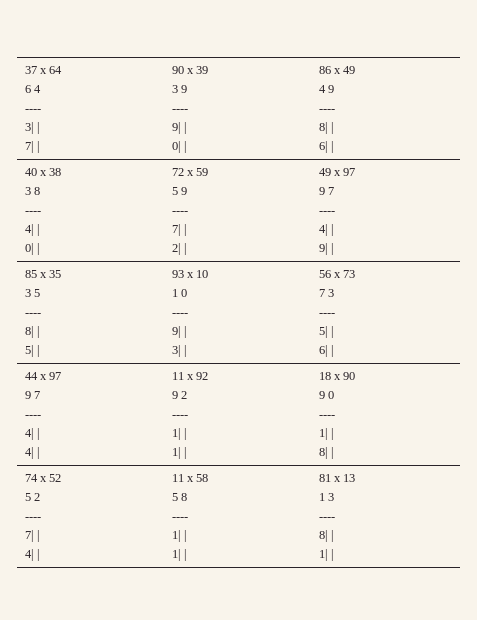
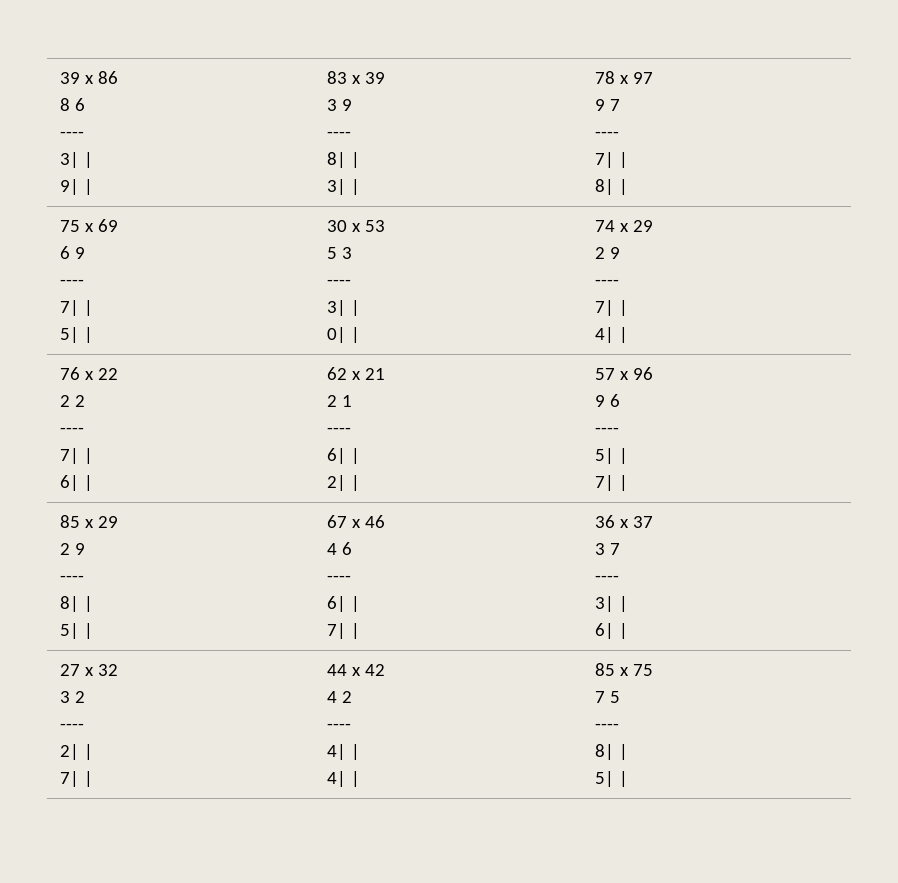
[24,66,63,74] [24,85,42,93] [24,109,41,112] [24,122,41,134] [24,141,41,153] [171,66,184,74] 37 x 64 // 6 4 // ---- // 3| | // 7| | | 90 -> [59,71,118,84] [59,98,85,111] [59,131,84,138] [59,152,93,168] [59,179,93,195] [326,71,347,84] 39 x 86 // 8 6 // ---- // 3| | // 9| | | 83
[171,122,188,134] [171,141,188,153] [318,66,356,74] [318,85,335,93] [318,109,335,112] [318,122,335,134] [318,141,335,153] [24,168,62,176] [24,187,41,195] [24,211,41,214] [24,224,41,236] [24,243,41,255] [171,168,209,176] [171,187,188,195] [171,211,188,214] [171,224,188,236] [171,243,188,255] [318,168,356,176] [318,187,335,195] [318,211,335,214] [318,224,335,236] [318,243,335,255] [24,270,62,278] [24,289,31,297] 9| | // 0| | | 86 x 49 // 4 9 // ---- // 8| | // 6| | // 40 x 38 // 3 8 // ---- // 4| | // 0| | | 72 x 59 // 5 9 // ---- // 7| | // 2| | | 49 x 97 // 9 7 // ---- // 4| | // 9| | // 85 x 35 // 3 -> [326,152,360,168] [326,179,360,195] [594,71,653,84] [594,99,620,111] [594,131,619,138] [594,152,628,168] [594,179,628,195] [59,219,118,232] [59,246,85,259] [59,279,84,286] [59,300,93,316] [59,327,93,343] [326,220,385,232] [326,247,352,259] [326,279,351,286] [326,300,360,316] [326,327,360,343] [594,220,653,232] [594,247,620,259] [594,279,619,286] [594,300,628,316] [594,327,628,343] [59,367,118,380] [59,395,85,407] [59,427,84,434] [59,448,93,464] [59,475,93,491] [326,367,385,380] [326,395,352,407] [326,427,351,434] [326,448,360,464] [326,475,360,491] [594,367,653,380] [594,394,620,407] [594,427,619,434] [594,448,628,464] [594,475,628,491] [59,515,118,528] [59,543,85,555] [59,575,84,582] [59,596,93,612] [59,623,93,639] [326,515,385,528] [326,542,352,555] [326,575,351,582] [326,596,360,612] [326,623,360,639] [594,515,653,528] [594,543,620,555] [594,575,619,582] [594,596,628,612] [594,623,628,639] [59,664,118,676] [59,691,85,703] [59,723,84,730] [59,744,93,760] [59,771,93,787] [326,664,385,676] [326,691,352,703] [326,723,351,730] [326,744,360,760] [326,771,360,787] [594,663,653,676] [594,691,605,703] 8| | // 3| | | 78 x 97 // 9 7 // ---- // 7| | // 8| | // 75 x 69 // 6 9 // ---- // 7| | // 5| | | 30 x 53 // 5 3 // ---- // 3| | // 0| | | 74 x 29 // 2 9 // ---- // 7| | // 4| | // 76 x 22 // 2 2 // ---- // 7| | // 6| | | 62 x 21 // 2 1 // ---- // 6| | // 2| | | 57 x 96 // 9 6 // ---- // 5| | // 7| | // 85 x 29 // 2 9 // ---- // 8| | // 5| | | 67 x 46 // 4 6 // ---- // 6| | // 7| | | 36 x 37 // 3 7 // ---- // 3| | // 6| | // 27 x 32 // 3 2 // ---- // 2| | // 7| | | 44 x 42 // 4 2 // ---- // 4| | // 4| | | 85 x 75 // 7
[171,270,209,278] [171,289,188,297] [171,313,188,316] [171,326,188,338] [171,345,188,357] [318,270,356,278] [318,289,335,297] [318,313,335,316] [318,326,335,338] [318,345,335,357] [24,372,62,380] [24,391,41,399] [24,415,41,418] [24,428,41,440] [24,447,41,459] [171,372,209,380] [171,391,188,399] [171,415,188,418] [171,428,188,440] [171,447,188,459] [318,372,356,380] [318,391,335,399] [318,415,335,418] [318,428,335,440] [318,447,335,459] [24,474,62,482] [24,493,41,501] [24,517,41,520] [24,530,41,542] [24,549,41,561] [171,474,209,482] [171,493,188,501] [171,517,188,520] [171,530,188,542] [171,549,188,561] [318,474,356,482] [318,493,335,501] [318,517,335,520] [318,530,335,542] [318,549,335,561] | 93 x 10 // 1 0 // ---- // 9| | // 3| | | 56 x 73 // 7 3 // ---- // 5| | // 6| | // 44 x 97 // 9 7 // ---- // 4| | // 4| | | 11 x 92 // 9 2 // ---- // 1| | // 1| | | 18 x 90 // 9 0 // ---- // 1| | // 8| | // 74 x 52 // 5 2 // ---- // 7| | // 4| | | 11 x 58 // 5 8 // ---- // 1| | // 1| | | 81 x 13 // 1 3 // ---- // 8| | // 1| | -> (628, 779) none

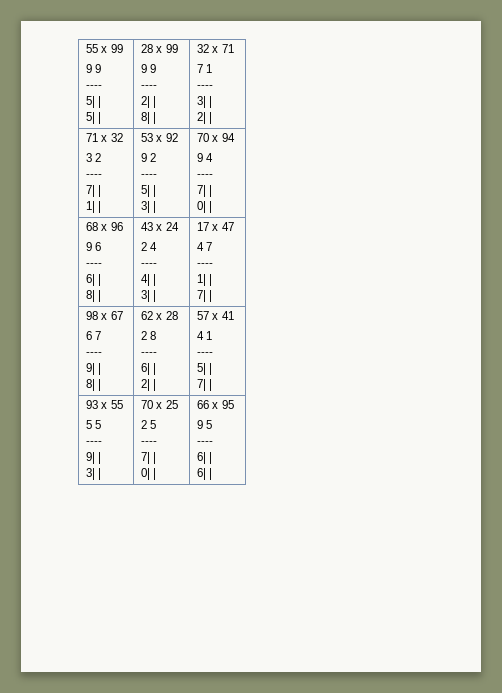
[59,71,118,84] [59,98,85,111] [59,131,84,138] [59,152,93,168] [59,179,93,195] [326,71,385,84] [326,99,352,111] [326,131,351,138] [326,152,360,168] [326,179,360,195] [594,71,653,84] [594,99,620,111] [594,131,619,138] [594,152,628,168] [594,179,628,195] [59,219,118,232] [59,246,85,259] [59,279,84,286] [59,300,93,316] [59,327,93,343] [326,220,385,232] [326,247,352,259] [326,279,351,286] [326,300,360,316] [326,327,360,343] [594,220,653,232] [594,247,620,259] [594,279,619,286] [594,300,628,316] [594,327,628,343] [59,367,118,380] [59,395,85,407] [59,427,84,434] [59,448,93,464] [59,475,79,491] 39 x 86 // 8 6 // ---- // 3| | // 9| | | 83 x 39 // 3 9 // ---- // 8| | // 3| | | 78 x 97 // 9 7 // ---- // 7| | // 8| | // 75 x 69 // 6 9 // ---- // 7| | // 5| | | 30 x 53 // 5 3 // ---- // 3| | // 0| | | 74 x 29 // 2 9 // ---- // 7| | // 4| | // 76 x 22 // 2 2 // ---- // 7| | // 6| -> [86,44,123,53] [86,64,102,73] [86,85,103,89] [86,96,102,108] [86,112,102,124] [141,44,178,53] [141,64,157,73] [141,85,158,89] [141,96,157,108] [141,112,157,124] [197,44,234,53] [197,64,213,73] [197,85,214,89] [197,96,213,108] [197,112,213,124] [86,133,123,142] [86,153,102,162] [86,174,103,178] [86,185,102,197] [86,201,102,213] [141,133,178,142] [141,153,157,162] [141,174,158,178] [141,185,157,197] [141,201,157,213] [197,133,235,142] [197,153,214,162] [197,174,214,178] [197,185,213,197] [197,201,213,213] [86,222,123,231] [86,242,102,251] [86,263,103,267] [86,274,102,286] [86,290,102,302] [141,222,179,231] [141,242,158,251] [141,263,158,267] [141,274,157,286] [141,290,157,302] [197,222,234,231] [197,242,213,251] [197,263,214,267] [197,274,213,286] [197,290,213,302] [86,311,123,320] [86,331,102,340] [86,352,103,356] [86,363,102,375] [86,379,96,391] 55 x 99 // 9 9 // ---- // 5| | // 5| | | 28 x 99 // 9 9 // ---- // 2| | // 8| | | 32 x 71 // 7 1 // ---- // 3| | // 2| | // 71 x 32 // 3 2 // ---- // 7| | // 1| | | 53 x 92 // 9 2 // ---- // 5| | // 3| | | 70 x 94 // 9 4 // ---- // 7| | // 0| | // 68 x 96 // 9 6 // ---- // 6| | // 8| | | 43 x 24 // 2 4 // ---- // 4| | // 3| | | 17 x 47 // 4 7 // ---- // 1| | // 7| | // 98 x 67 // 6 7 // ---- // 9| | // 8|
[364,368,385,380] [326,395,352,407] 21 // 2 1 -> [165,311,178,320] [141,331,157,340] 28 // 2 8
[632,367,653,380] [594,394,620,407] 96 // 9 6 -> [221,311,234,320] [197,331,213,340] 41 // 4 1
[59,515,118,528] [59,543,85,555] [59,575,84,582] [59,596,93,612] [59,623,93,639] [326,515,385,528] [326,542,352,555] [326,575,351,582] [326,596,360,612] [326,623,360,639] [594,515,653,528] [594,543,620,555] [594,575,619,582] [594,596,628,612] [594,623,628,639] [59,664,118,676] [59,691,85,703] [59,723,84,730] [59,744,93,760] [59,771,93,787] [326,664,385,676] [326,691,352,703] [326,723,351,730] [326,744,360,760] [326,771,360,787] [594,663,653,676] [594,691,620,703] [594,723,619,730] [594,744,628,760] [594,771,614,787] 85 x 29 // 2 9 // ---- // 8| | // 5| | | 67 x 46 // 4 6 // ---- // 6| | // 7| | | 36 x 37 // 3 7 // ---- // 3| | // 6| | // 27 x 32 // 3 2 // ---- // 2| | // 7| | | 44 x 42 // 4 2 // ---- // 4| | // 4| | | 85 x 75 // 7 5 // ---- // 8| | // 5| -> [86,400,123,409] [86,420,102,429] [86,441,103,445] [86,452,102,464] [86,468,102,480] [141,400,178,409] [141,420,157,429] [141,441,158,445] [141,452,157,464] [141,468,157,480] [197,400,234,409] [197,420,213,429] [197,441,214,445] [197,452,213,464] [197,468,207,480] 93 x 55 // 5 5 // ---- // 9| | // 3| | | 70 x 25 // 2 5 // ---- // 7| | // 0| | | 66 x 95 // 9 5 // ---- // 6| | // 6|

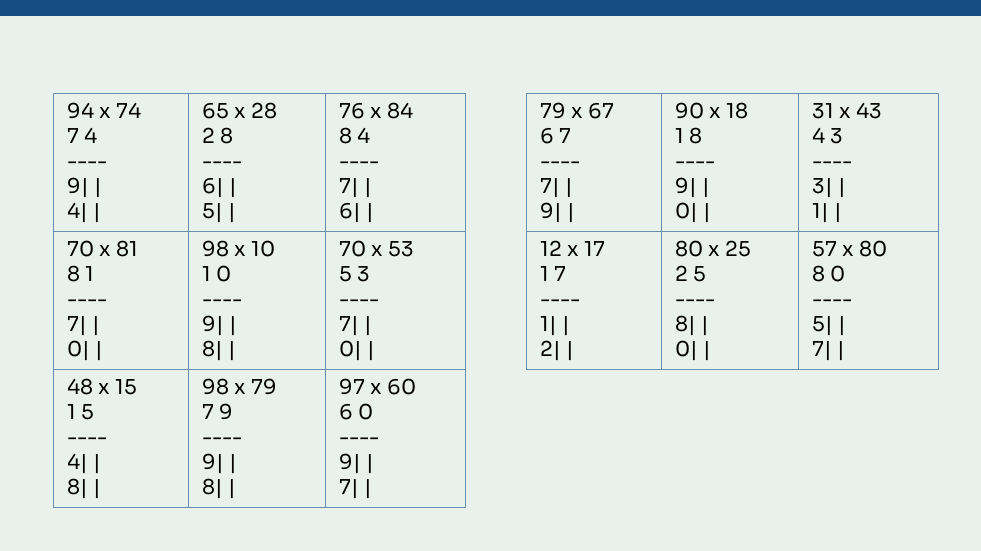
[86,44,123,53] [86,64,102,73] [86,85,103,89] [86,96,102,108] [86,112,102,124] [141,44,178,53] [141,64,157,73] [141,85,158,89] [141,96,157,108] [141,112,157,124] [197,44,234,53] [197,64,213,73] [197,85,214,89] [197,96,213,108] [197,112,213,124] [86,133,123,142] [86,153,102,162] [86,174,103,178] [86,185,102,197] [86,201,102,213] [141,133,178,142] [141,153,157,162] [141,174,158,178] [141,185,157,197] [141,201,157,213] [197,133,235,142] [197,153,214,162] [197,174,214,178] [197,185,213,197] [197,201,213,213] [86,222,123,231] [86,242,102,251] [86,263,103,267] [86,274,102,286] [86,290,102,302] [141,222,179,231] [141,242,158,251] [141,263,158,267] [141,274,157,286] [141,290,157,302] [197,222,234,231] [197,242,213,251] [197,263,214,267] [197,274,213,286] [197,290,213,302] [86,311,123,320] [86,331,102,340] [86,352,103,356] [86,363,102,375] [86,379,102,391] [141,311,154,320] 55 x 99 // 9 9 // ---- // 5| | // 5| | | 28 x 99 // 9 9 // ---- // 2| | // 8| | | 32 x 71 // 7 1 // ---- // 3| | // 2| | // 71 x 32 // 3 2 // ---- // 7| | // 1| | | 53 x 92 // 9 2 // ---- // 5| | // 3| | | 70 x 94 // 9 4 // ---- // 7| | // 0| | // 68 x 96 // 9 6 // ---- // 6| | // 8| | | 43 x 24 // 2 4 // ---- // 4| | // 3| | | 17 x 47 // 4 7 // ---- // 1| | // 7| | // 98 x 67 // 6 7 // ---- // 9| | // 8| | | 62 -> [66,102,141,119] [66,127,98,143] [66,161,107,168] [66,177,103,198] [66,202,102,223] [201,102,229,119] 94 x 74 // 7 4 // ---- // 9| | // 4| | | 65
[141,379,157,391] [197,311,234,320] [197,331,213,340] [197,352,214,356] [197,363,213,375] [197,379,213,391] [86,400,123,409] [86,420,102,429] [86,441,103,445] [86,452,102,464] [86,468,102,480] [141,400,178,409] [141,420,157,429] 2| | | 57 x 41 // 4 1 // ---- // 5| | // 7| | // 93 x 55 // 5 5 // ---- // 9| | // 3| | | 70 x 25 // 2 5 -> [201,203,237,223] [338,102,413,119] [338,127,371,144] [338,161,379,168] [338,178,373,198] [338,202,375,223] [66,240,138,257] [66,265,95,282] 5| | | 76 x 84 // 8 4 // ---- // 7| | // 6| | // 70 x 81 // 8 1
[197,400,234,409] [197,420,213,429] [197,441,214,445] [197,452,213,464] [197,468,213,480] 66 x 95 // 9 5 // ---- // 6| | // 6| | -> [201,240,275,257] [201,265,232,282] [201,299,242,306] [201,315,238,336] [201,340,237,361] [338,240,414,257] [338,266,371,282] [338,299,379,306] [338,316,373,336] [338,340,376,361] [66,378,137,395] [66,404,95,420] [66,437,107,444] [66,453,102,474] [66,478,102,499] [201,378,277,395] [201,403,234,420] [201,437,242,444] [201,453,238,474] [201,478,237,499] [338,378,416,395] [338,403,374,420] [338,437,379,444] [338,453,375,474] [338,479,373,499] [539,102,614,119] [539,127,572,144] [539,161,580,168] [539,178,574,198] [539,202,576,223] [674,102,748,119] [674,127,703,144] [674,161,715,168] [674,177,711,198] [674,202,712,223] [811,102,882,119] [811,127,844,144] [811,161,852,168] [811,178,847,198] [811,203,843,223] [539,240,605,256] [539,266,567,281] [539,299,580,306] [539,316,571,336] [539,340,575,361] [674,240,751,257] [674,265,707,282] [674,299,715,306] [674,315,710,336] [674,340,712,361] [811,240,887,257] [811,265,846,282] [811,299,852,306] [811,316,847,336] [811,341,846,361] 98 x 10 // 1 0 // ---- // 9| | // 8| | | 70 x 53 // 5 3 // ---- // 7| | // 0| | // 48 x 15 // 1 5 // ---- // 4| | // 8| | | 98 x 79 // 7 9 // ---- // 9| | // 8| | | 97 x 60 // 6 0 // ---- // 9| | // 7| | // 79 x 67 // 6 7 // ---- // 7| | // 9| | | 90 x 18 // 1 8 // ---- // 9| | // 0| | | 31 x 43 // 4 3 // ---- // 3| | // 1| | // 12 x 17 // 1 7 // ---- // 1| | // 2| | | 80 x 25 // 2 5 // ---- // 8| | // 0| | | 57 x 80 // 8 0 // ---- // 5| | // 7| |

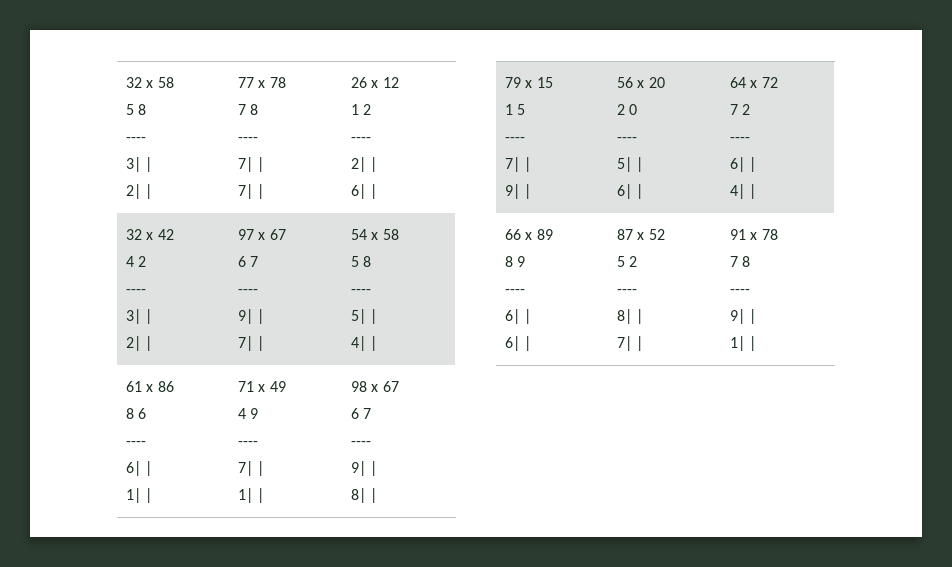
[66,102,141,119] [66,127,98,143] [66,161,107,168] [66,177,103,198] [66,202,102,223] [201,102,277,119] [201,127,234,144] [201,161,242,168] [201,177,238,198] [201,203,237,223] [338,102,413,119] [338,127,371,144] [338,161,379,168] [338,178,373,198] [338,202,375,223] [66,240,138,257] [66,265,95,282] [66,299,107,306] [66,316,101,336] [66,340,104,361] [201,240,275,257] [201,265,232,282] [201,299,242,306] [201,315,238,336] [201,340,237,361] [338,240,414,257] [338,266,371,282] [338,299,379,306] [338,316,373,336] [338,340,376,361] [66,378,93,395] 94 x 74 // 7 4 // ---- // 9| | // 4| | | 65 x 28 // 2 8 // ---- // 6| | // 5| | | 76 x 84 // 8 4 // ---- // 7| | // 6| | // 70 x 81 // 8 1 // ---- // 7| | // 0| | | 98 x 10 // 1 0 // ---- // 9| | // 8| | | 70 x 53 // 5 3 // ---- // 7| | // 0| | // 48 -> [126,77,174,88] [126,104,147,115] [126,137,147,142] [126,157,153,172] [126,184,153,199] [238,77,286,88] [238,104,259,115] [238,137,259,142] [238,157,265,172] [238,184,265,199] [351,77,399,88] [351,104,372,115] [351,137,372,142] [351,157,378,172] [351,184,378,199] [126,229,174,240] [126,256,147,267] [126,289,147,294] [126,309,153,324] [126,336,153,351] [238,229,286,240] [238,256,259,267] [238,289,259,294] [238,309,265,324] [238,336,265,351] [351,229,399,240] [351,256,372,267] [351,289,372,294] [351,309,378,324] [351,336,378,351] [126,381,174,392] [126,408,147,419] [126,441,147,446] [126,461,153,476] [126,488,153,503] [238,381,286,392] [238,408,259,419] [238,441,259,446] [238,461,265,476] [238,488,265,503] [351,381,399,392] [351,408,372,419] [351,441,372,446] [351,461,378,476] [351,488,378,503] [505,77,522,88] 32 x 58 // 5 8 // ---- // 3| | // 2| | | 77 x 78 // 7 8 // ---- // 7| | // 7| | | 26 x 12 // 1 2 // ---- // 2| | // 6| | // 32 x 42 // 4 2 // ---- // 3| | // 2| | | 97 x 67 // 6 7 // ---- // 9| | // 7| | | 54 x 58 // 5 8 // ---- // 5| | // 4| | // 61 x 86 // 8 6 // ---- // 6| | // 1| | | 71 x 49 // 4 9 // ---- // 7| | // 1| | | 98 x 67 // 6 7 // ---- // 9| | // 8| | // 79
[66,453,102,474] [66,478,102,499] [201,378,277,395] [201,403,234,420] [201,437,242,444] [201,453,238,474] [201,478,237,499] [338,378,416,395] [338,403,374,420] [338,437,379,444] [338,453,375,474] [338,479,373,499] [539,102,614,119] [539,127,572,144] [539,161,580,168] [539,178,574,198] [539,202,576,223] [674,102,748,119] [674,127,703,144] [674,161,715,168] [674,177,711,198] [674,202,712,223] [811,102,882,119] [811,127,844,144] [811,161,852,168] [811,178,847,198] [811,203,843,223] [539,240,605,256] [539,266,567,281] [539,299,580,306] [539,316,571,336] [539,340,575,361] [674,240,751,257] [674,265,707,282] [674,299,715,306] [674,315,710,336] [674,340,712,361] [811,240,887,257] [811,265,846,282] [811,299,852,306] [811,316,847,336] [811,341,832,361] 4| | // 8| | | 98 x 79 // 7 9 // ---- // 9| | // 8| | | 97 x 60 // 6 0 // ---- // 9| | // 7| | // 79 x 67 // 6 7 // ---- // 7| | // 9| | | 90 x 18 // 1 8 // ---- // 9| | // 0| | | 31 x 43 // 4 3 // ---- // 3| | // 1| | // 12 x 17 // 1 7 // ---- // 1| | // 2| | | 80 x 25 // 2 5 // ---- // 8| | // 0| | | 57 x 80 // 8 0 // ---- // 5| | // 7| -> [505,157,532,172] [505,184,532,199] [617,77,665,88] [617,104,638,115] [617,137,638,142] [617,157,644,172] [617,184,644,199] [730,77,778,88] [730,104,751,115] [730,137,751,142] [730,157,757,172] [730,184,757,199] [505,229,553,240] [505,256,526,267] [505,289,526,294] [505,309,532,324] [505,336,532,351] [617,229,665,240] [617,256,638,267] [617,289,638,294] [617,309,644,324] [617,336,644,351] [730,229,778,240] [730,256,751,267] [730,289,751,294] [730,309,757,324] [730,336,746,351] 7| | // 9| | | 56 x 20 // 2 0 // ---- // 5| | // 6| | | 64 x 72 // 7 2 // ---- // 6| | // 4| | // 66 x 89 // 8 9 // ---- // 6| | // 6| | | 87 x 52 // 5 2 // ---- // 8| | // 7| | | 91 x 78 // 7 8 // ---- // 9| | // 1|

